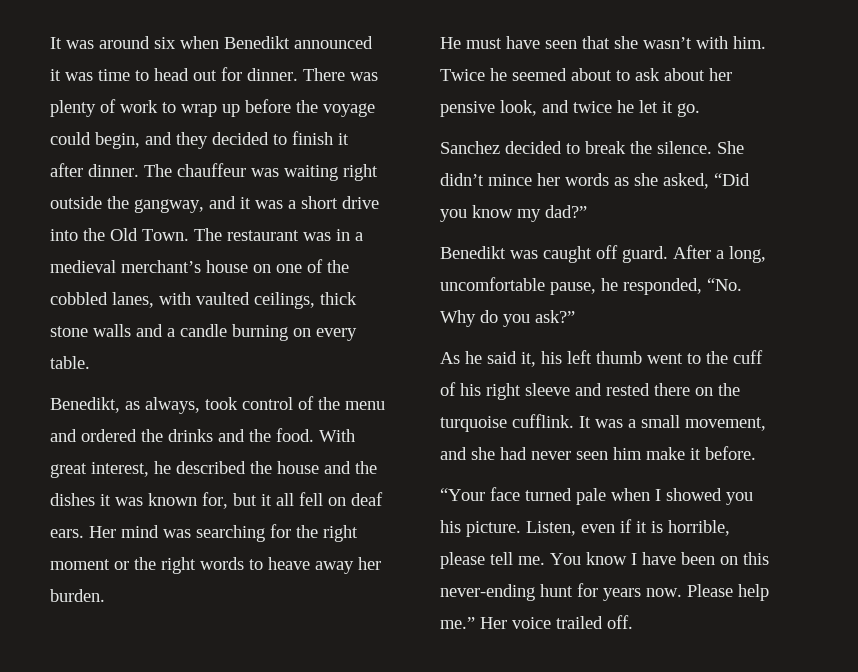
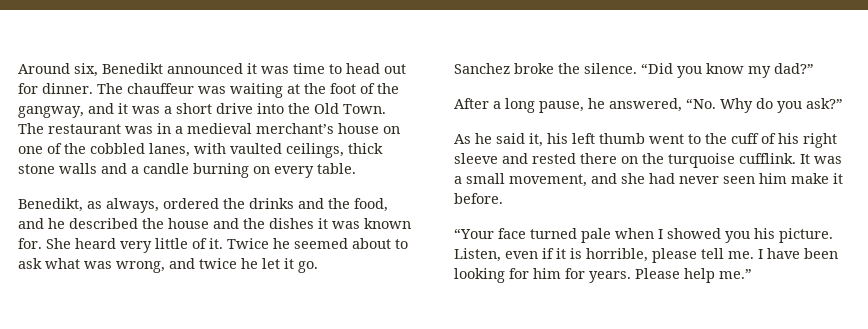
[50,36,219,49] It was around six when -> [18,63,98,77] Around six,
[303,68,378,81] [50,99,375,117] [50,131,349,149] [50,163,378,181] [50,196,102,209] There was plenty of work to wrap up before the voyage could begin, and they decided to finish it after dinner. The chauffeur was waiting right outside -> [97,83,375,98] The chauffeur was waiting at the foot of
[205,396,385,410] [50,429,77,442] took control of the menu and -> (159, 205) none
[276,428,355,442] [50,462,149,478] food. With great interest, -> [354,198,388,212] [18,218,44,229] food, and
[202,492,383,509] [50,524,358,542] [50,557,381,574] [50,589,105,602] [440,36,766,49] for, but it all fell on deaf ears. Her mind was searching for the right moment or the right words to heave away her burden. // He must have seen that she wasn’t with him. -> [18,238,223,253] for. She heard very little of it.
[664,68,732,81] [440,100,537,117] about her pensive look, -> [45,258,165,273] what was wrong,
[505,141,744,154] [440,173,709,189] decided to break the silence. She didn’t mince her words as she asked, -> [514,63,637,74] broke the silence.
[440,245,766,263] [440,277,545,291] Benedikt was caught off guard. After a long, uncomfortable -> [454,98,535,113] After a long
[623,278,702,295] responded, -> [609,98,682,112] answered,
[550,552,627,565] You know -> (754, 255) none
[720,552,769,565] [440,583,769,601] [440,615,633,629] on this never-ending hunt for years now. Please help me.” Her voice trailed off. -> [454,268,752,283] looking for him for years. Please help me.”

